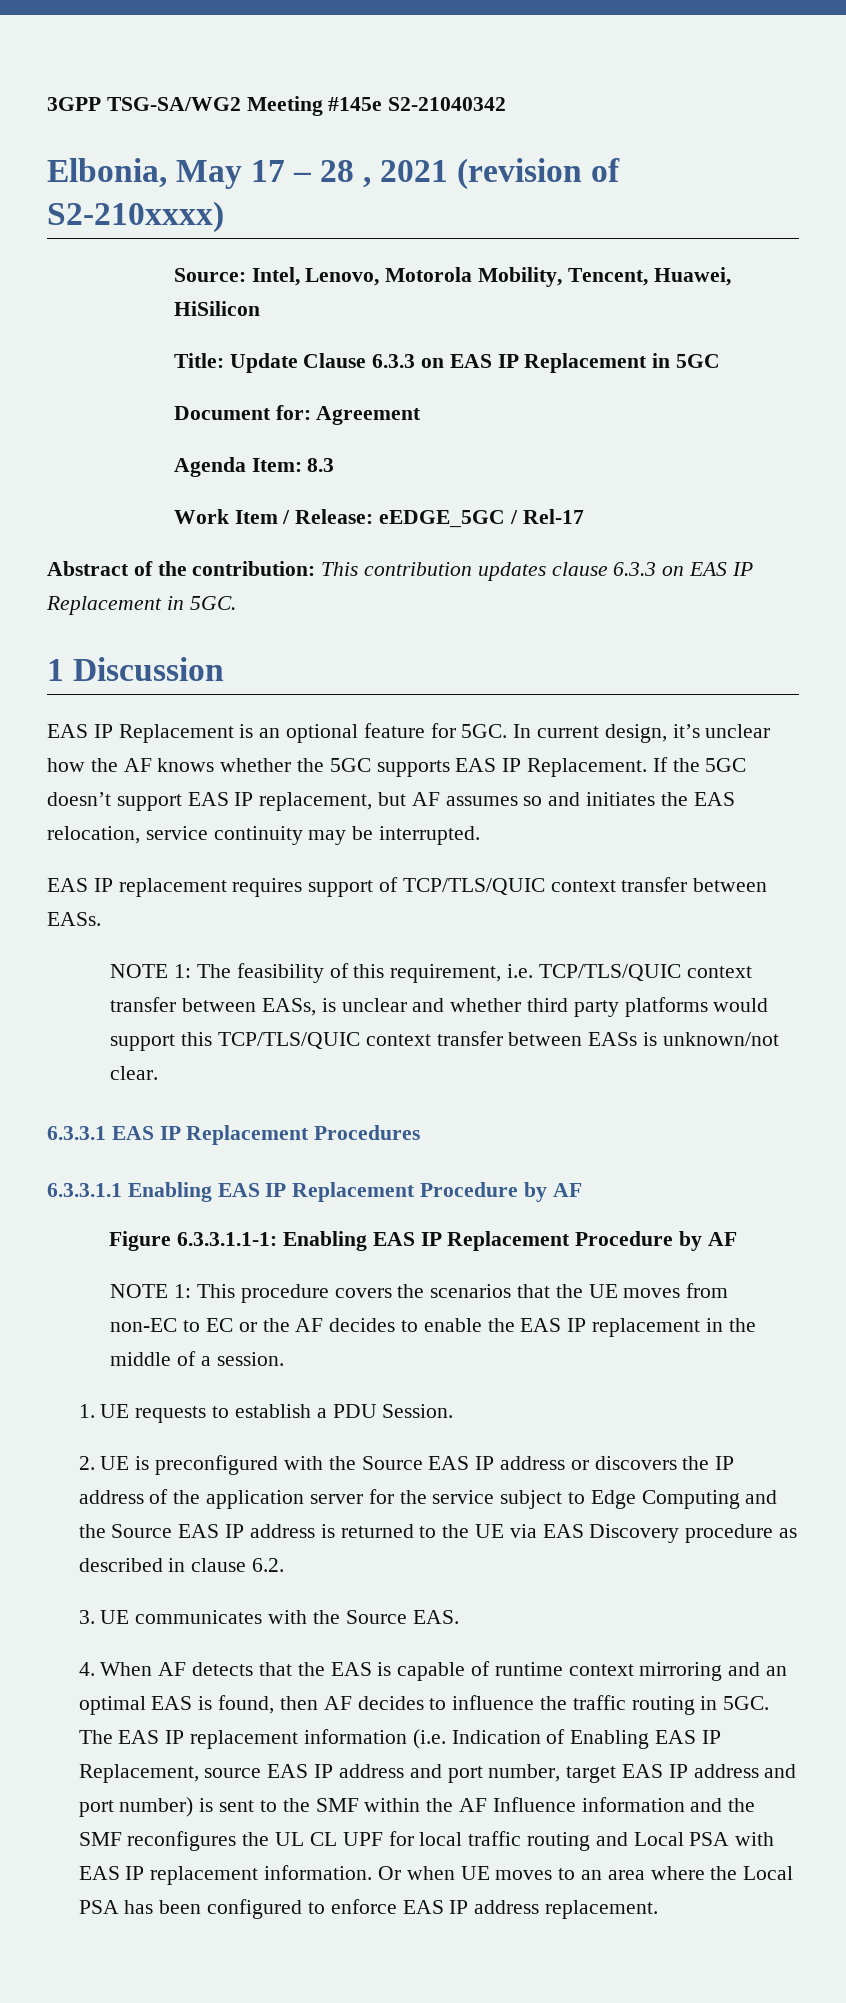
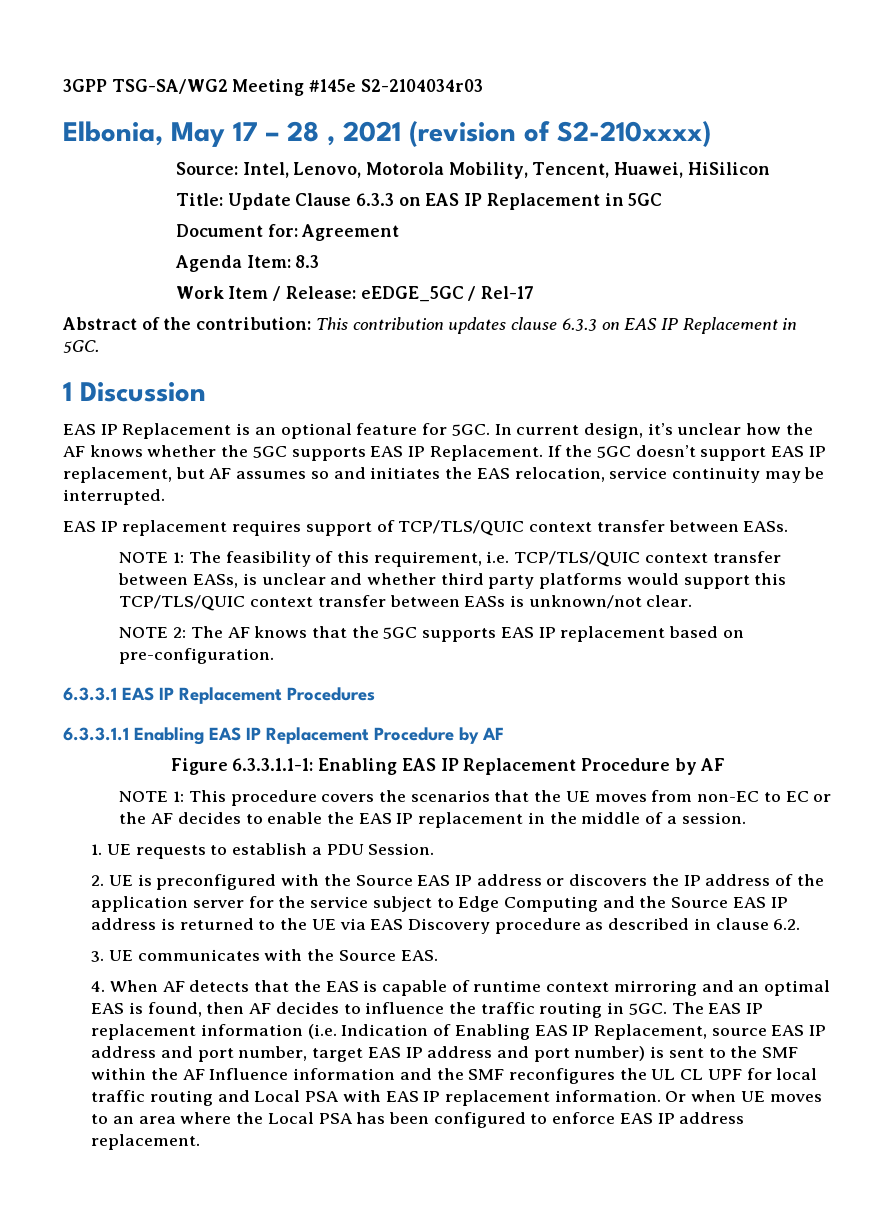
[388,97,507,111] S2-21040342 -> [360,79,483,92] S2-2104034r03
(159, 1073) none -> [119,626,744,642] [119,648,275,664] // NOTE 2: The AF knows that the 5GC supports EAS IP replacement based on pre-configuration.

